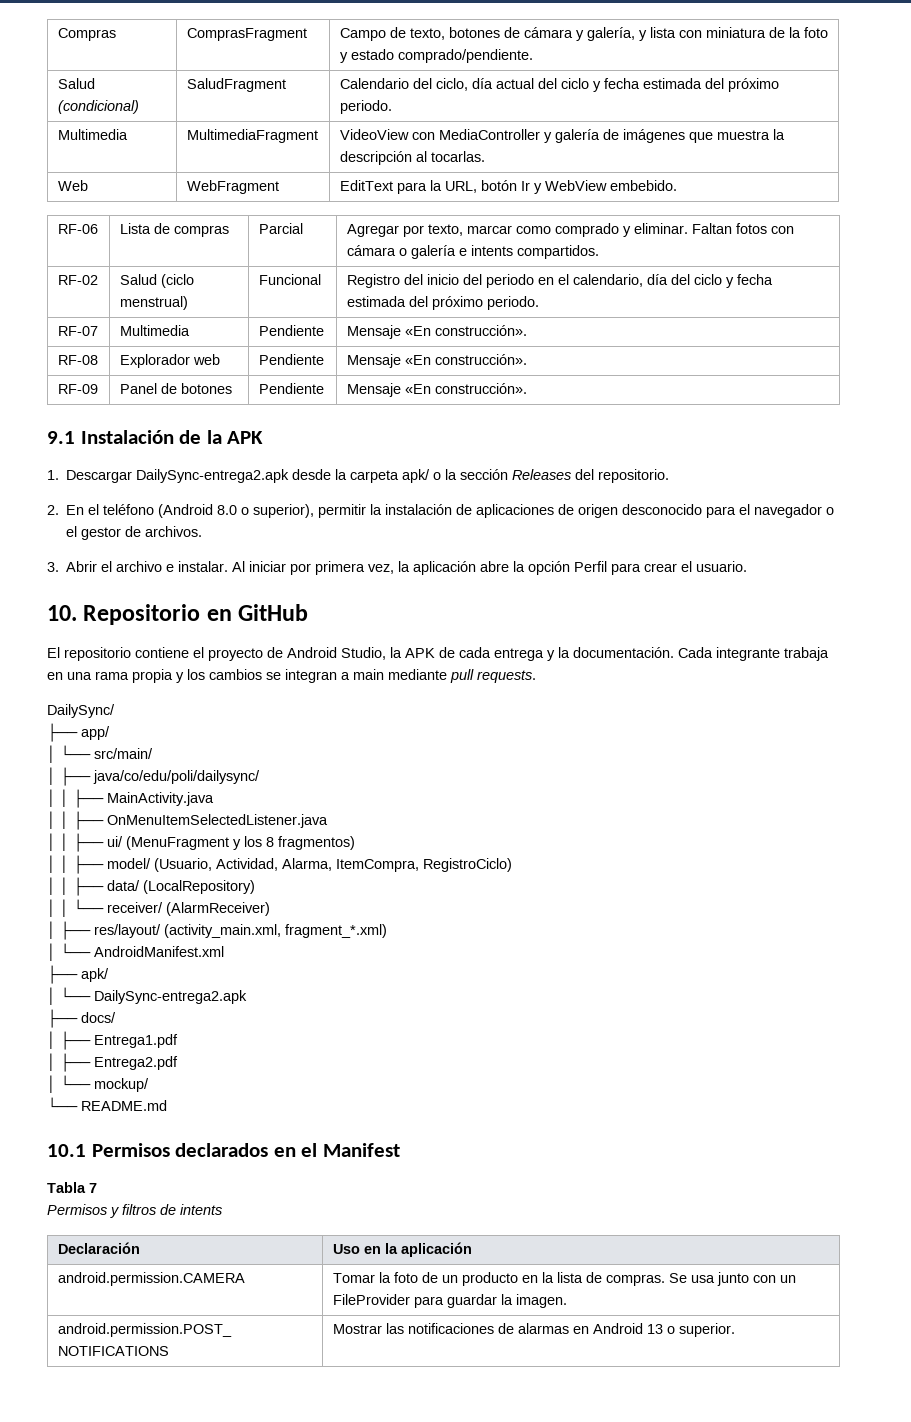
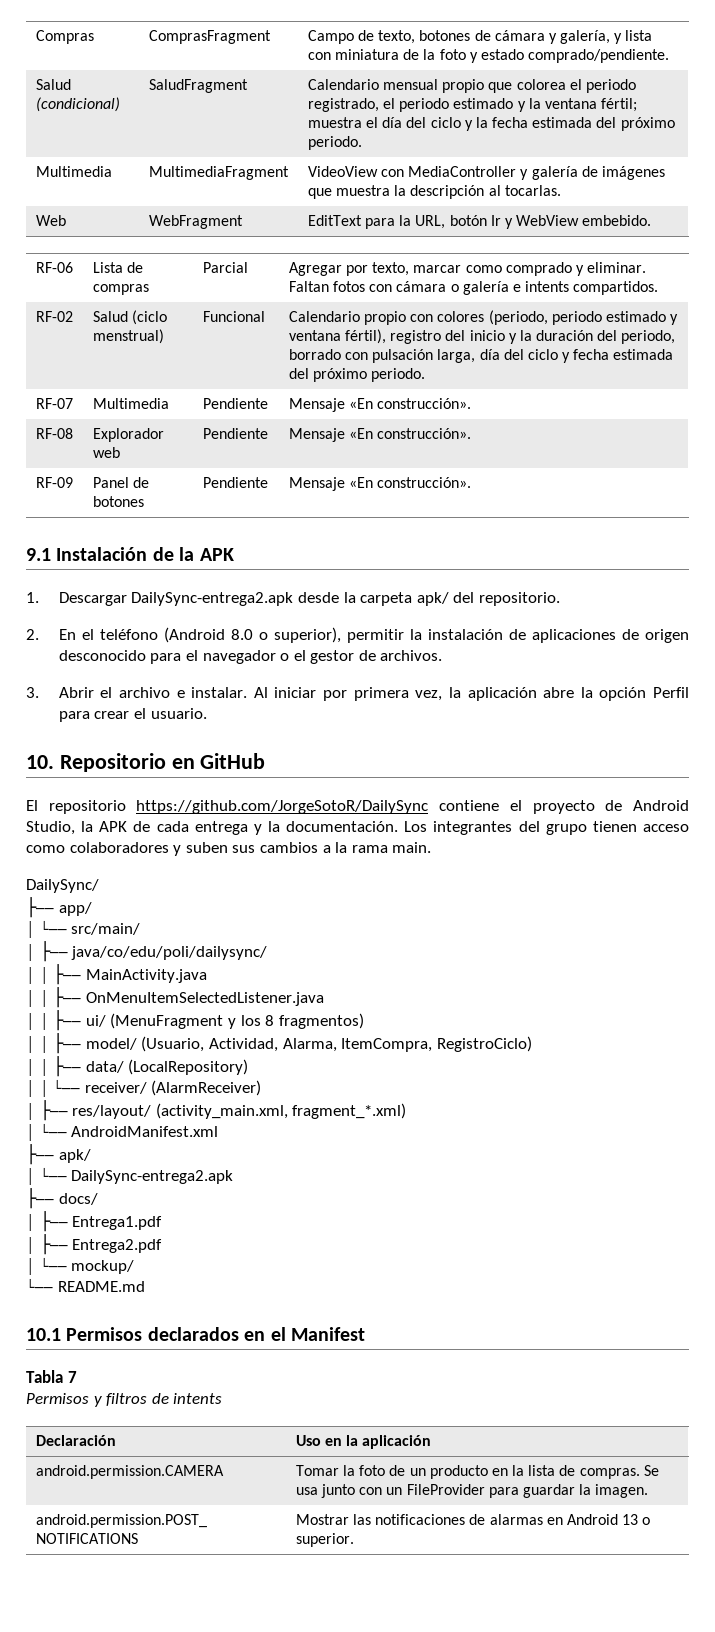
[412,78,601,92] del ciclo, día actual del ciclo y -> [382,79,636,93] [307,98,638,112] [307,117,488,131] mensual propio que colorea el periodo registrado, el periodo estimado y la ventana fértil; muestra el día del ciclo y la
[346,274,643,288] Registro del inicio del periodo en el calendario, -> [288,310,679,325] [288,329,676,344] [288,349,476,363] Calendario propio con colores (periodo, periodo estimado y ventana fértil), registro del inicio y la duración del periodo, borrado con pulsación larga,
[433,469,572,480] o la sección Releases -> (449, 599) none
(131, 654) none -> [136,800,429,814] https://github.com/JorgeSotoR/DailySync
[678,647,829,661] [47,669,536,683] Cada integrante trabaja en una rama propia y los cambios se integran a main mediante pull requests. -> [404,821,689,835] [26,842,432,856] Los integrantes del grupo tienen acceso como colaboradores y suben sus cambios a la rama main.

